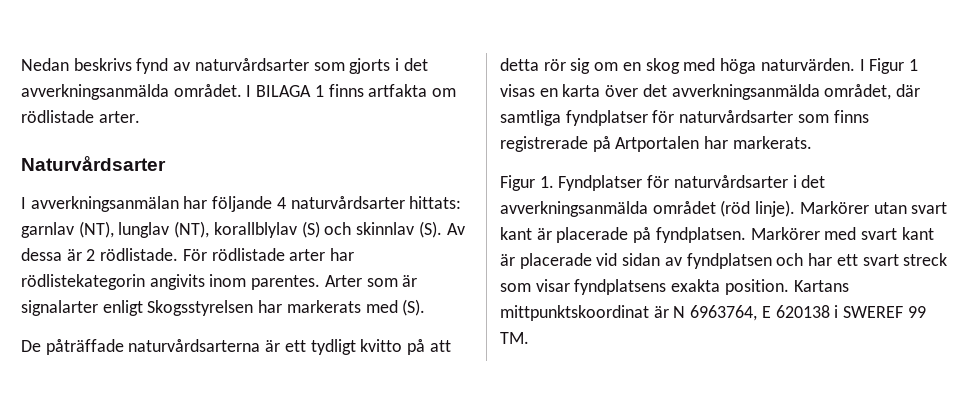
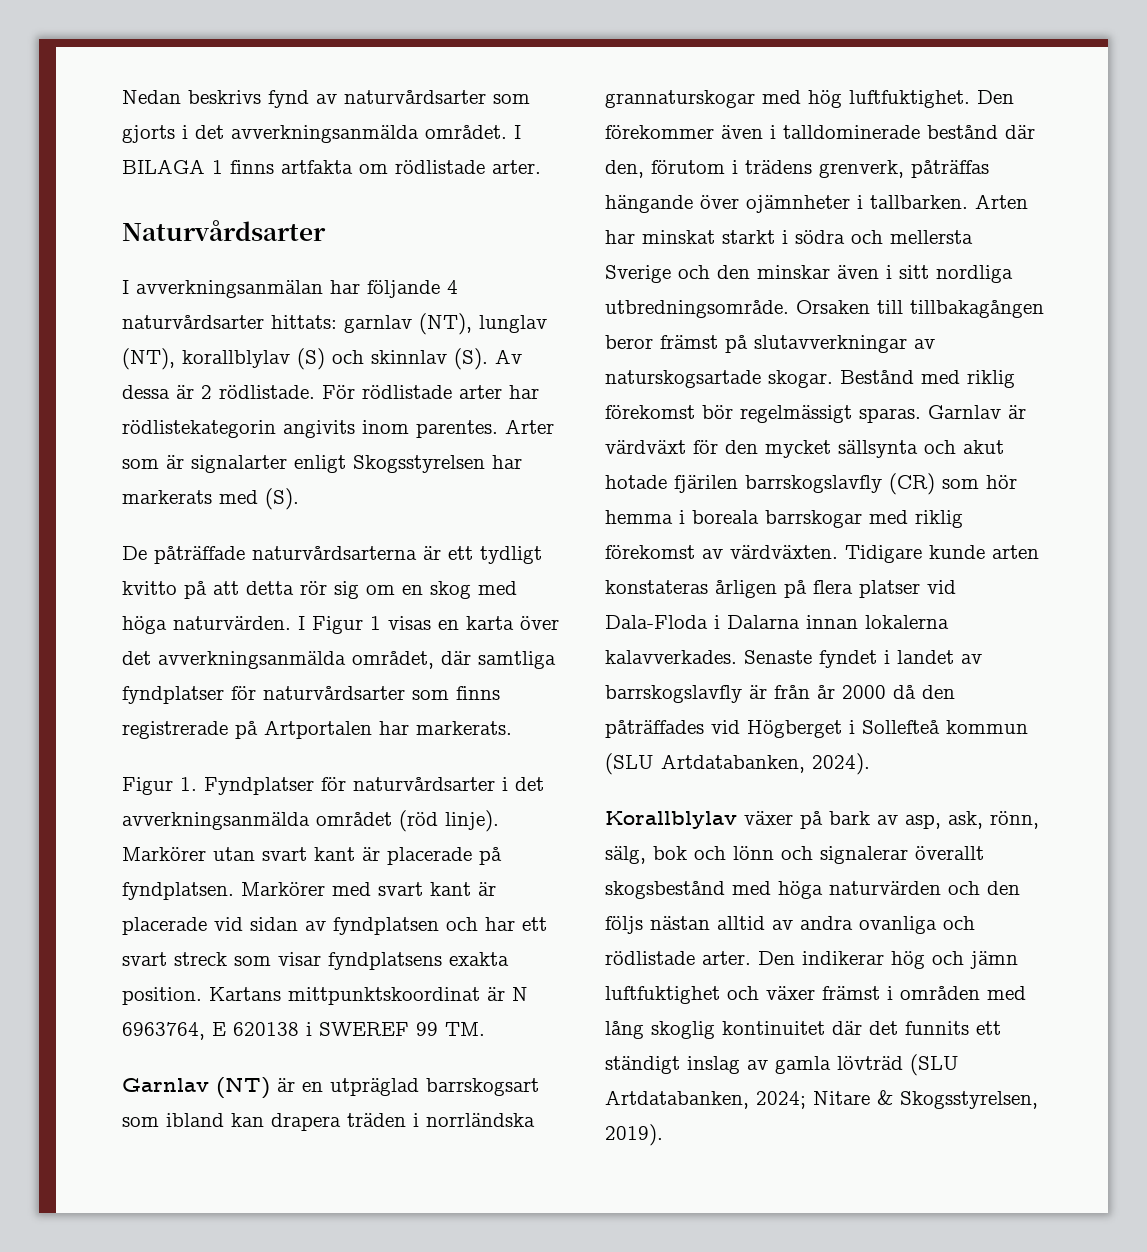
(529, 338) none -> [122,1077,539,1099] [122,1113,535,1131] [605,90,1014,108] [605,125,1035,139] [605,160,989,178] [605,194,1028,213] [605,230,973,244] [605,265,1013,283] [605,300,1044,318] [605,335,935,353] [605,370,1015,388] [605,405,1026,423] [605,440,1004,458] [605,473,1017,495] [605,510,963,528] [605,545,1039,563] [605,580,956,598] [605,615,949,629] [605,650,982,668] [605,685,955,703] [605,720,1028,738] [605,753,870,775] [605,811,1039,829] [605,846,984,864] [605,881,1020,899] [605,916,975,934] [605,951,1018,969] [605,986,1026,1004] [605,1021,1001,1039] [605,1054,959,1076] [605,1090,1038,1109] [605,1124,663,1146] // Garnlav (NT) är en utpräglad barrskogsart som ibland kan drapera träden i norrländska grannaturskogar med hög luftfuktighet. Den förekommer även i talldominerade bestånd där den, förutom i trädens grenverk, påträffas hängande över ojämnheter i tallbarken. Arten har minskat starkt i södra och mellersta Sverige och den minskar även i sitt nordliga utbredningsområde. Orsaken till tillbakagången beror främst på slutavverkningar av naturskogsartade skogar. Bestånd med riklig förekomst bör regelmässigt sparas. Garnlav är värdväxt för den mycket sällsynta och akut hotade fjärilen barrskogslavfly (CR) som hör hemma i boreala barrskogar med riklig förekomst av värdväxten. Tidigare kunde arten konstateras årligen på flera platser vid Dala-Floda i Dalarna innan lokalerna kalavverkades. Senaste fyndet i landet av barrskogslavfly är från år 2000 då den påträffades vid Högberget i Sollefteå kommun (SLU Artdatabanken, 2024). // Korallblylav växer på bark av asp, ask, rönn, sälg, bok och lönn och signalerar överallt skogsbestånd med höga naturvärden och den följs nästan alltid av andra ovanliga och rödlistade arter. Den indikerar hög och jämn luftfuktighet och växer främst i områden med lång skoglig kontinuitet där det funnits ett ständigt inslag av gamla lövträd (SLU Artdatabanken, 2024; Nitare & Skogsstyrelsen, 2019).

